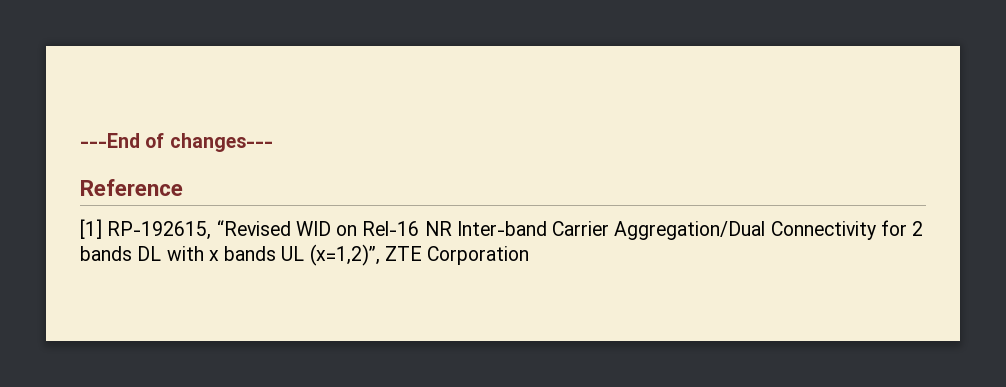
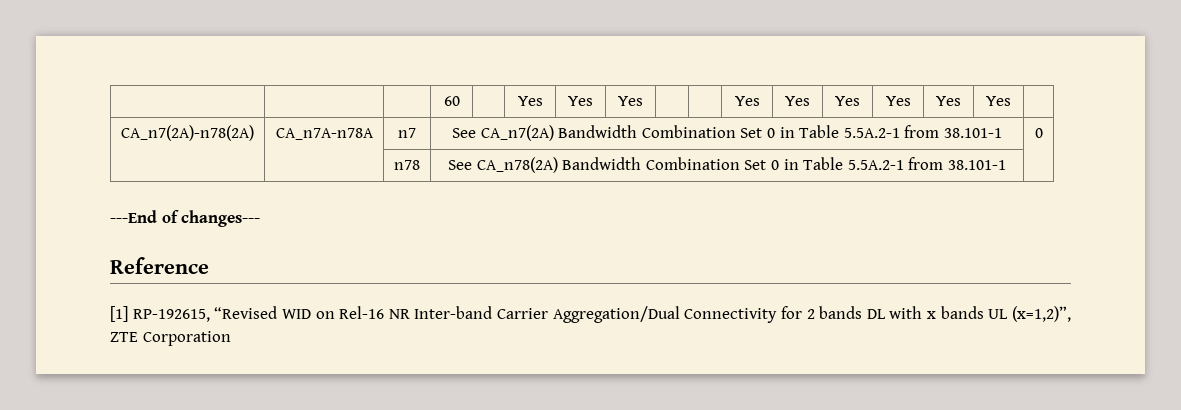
(80, 140) none -> [443,96,460,106] [517,96,543,106] [568,96,593,106] [618,96,643,106] [734,96,760,106] [785,96,810,106] [835,96,860,106] [885,96,911,106] [936,96,961,106] [986,96,1011,106] [121,125,254,141] [275,128,374,140] [398,128,416,138] [452,125,1002,141] [1034,128,1043,138] [394,160,420,170] [448,157,1006,173] | | | 60 | | Yes | Yes | Yes | | | Yes | Yes | Yes | Yes | Yes | Yes | // CA_n7(2A)-n78(2A) | CA_n7A-n78A | n7 | See CA_n7(2A) Bandwidth Combination Set 0 in Table 5.5A.2-1 from 38.101-1 | 0 // | | n78 | See CA_n78(2A) Bandwidth Combination Set 0 in Table 5.5A.2-1 from 38.101-1 | //

